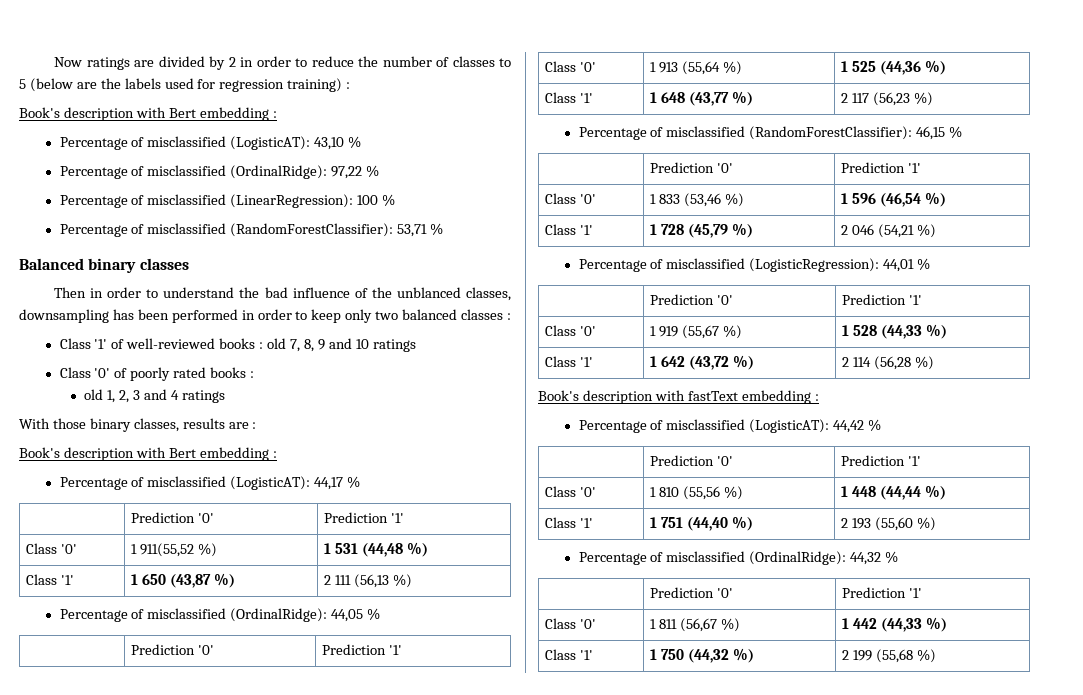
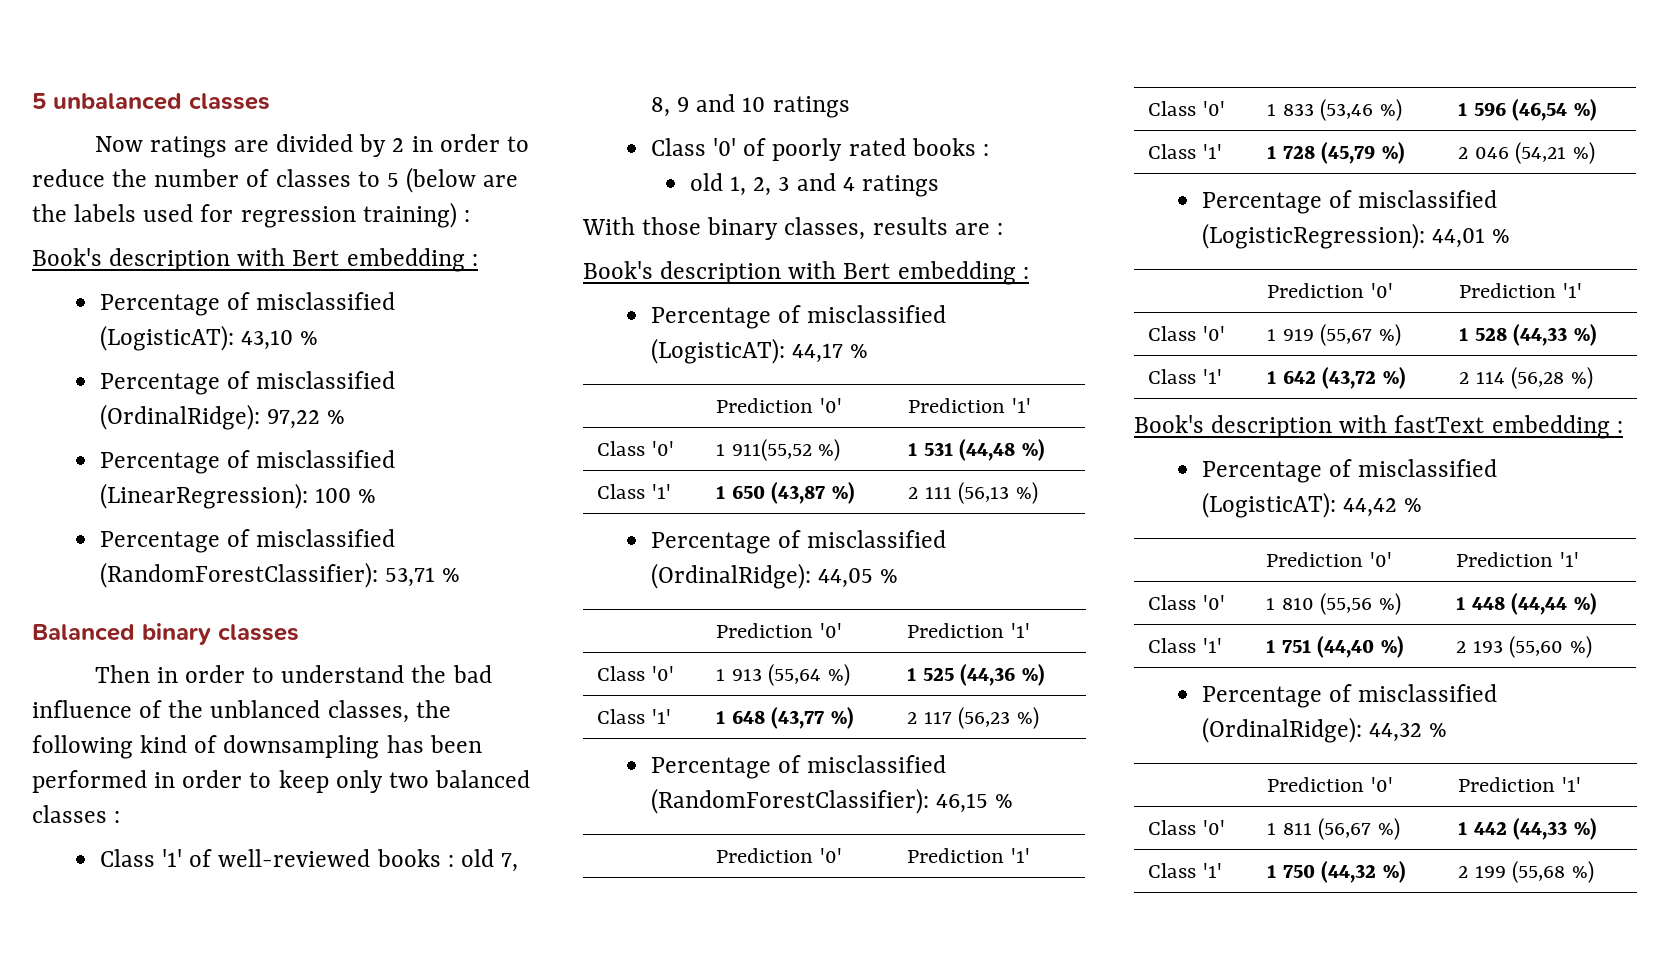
(53, 62) none -> [32,93,270,110] 5 unbalanced classes //
(512, 294) none -> [415,700,451,718] [32,735,218,759] the following kind of

